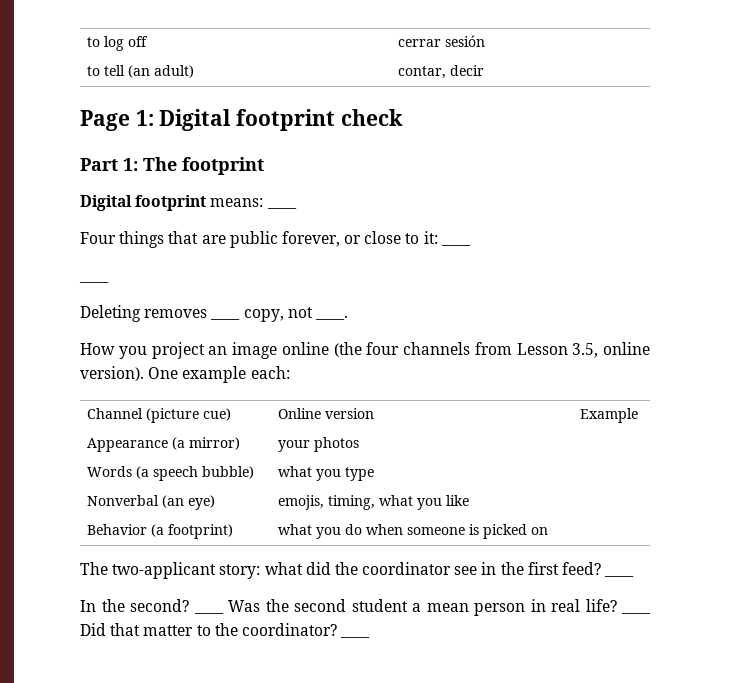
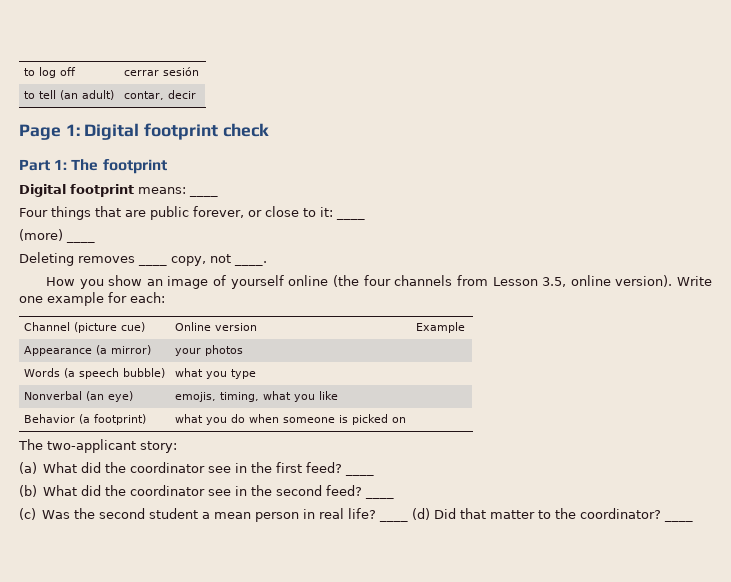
(471, 245) none -> [19,229,63,241] (more)
[151,342,205,359] project -> [108,275,143,286] show
(277, 350) none -> [213,275,284,289] of yourself
[148,366,247,383] One example -> [677,276,713,286] [19,292,127,306] Write one example for
[264,562,303,575] what -> [19,462,78,474] // (a) What
[80,599,189,612] [193,612,224,614] In the second? ____ -> [19,485,363,497] [365,496,395,499] [19,508,36,520] (b) What did the coordinator see in the second feed? ____ // (c)
(651, 613) none -> [412,508,431,520] (d)

